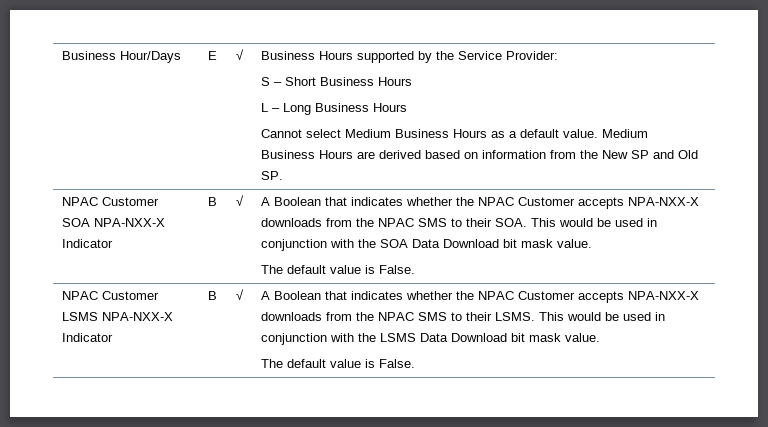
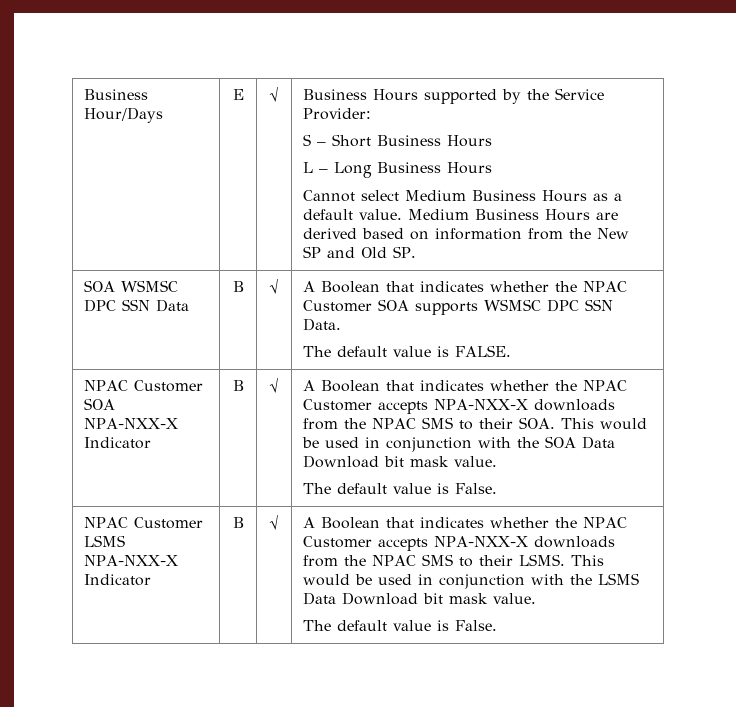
(284, 175) none -> [84,280,179,292] [84,299,190,312] [232,281,244,292] [269,279,279,294] [303,281,628,293] [303,299,614,315] [303,318,342,331] [303,345,512,357] // SOA WSMSC DPC SSN Data | B | √ | A Boolean that indicates whether the NPAC Customer SOA supports WSMSC DPC SSN Data. // The default value is FALSE.

